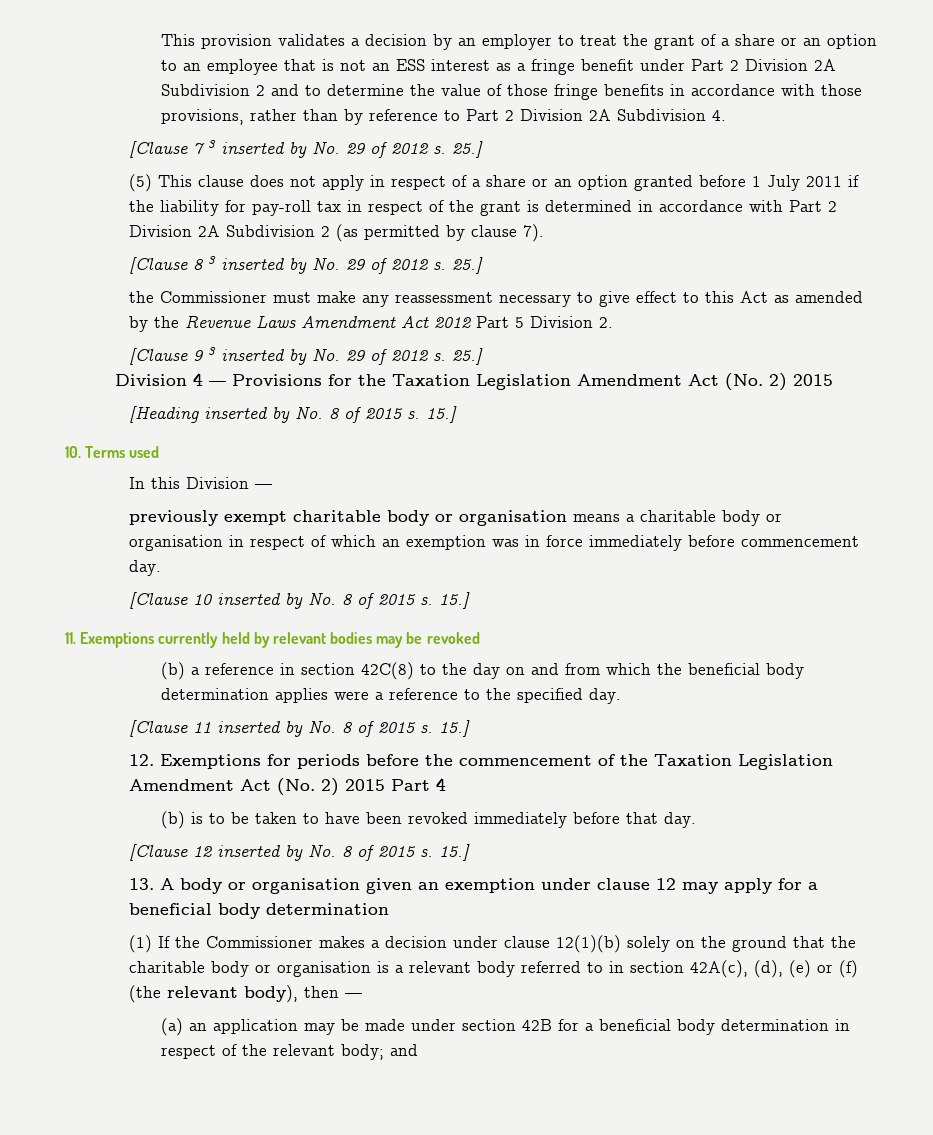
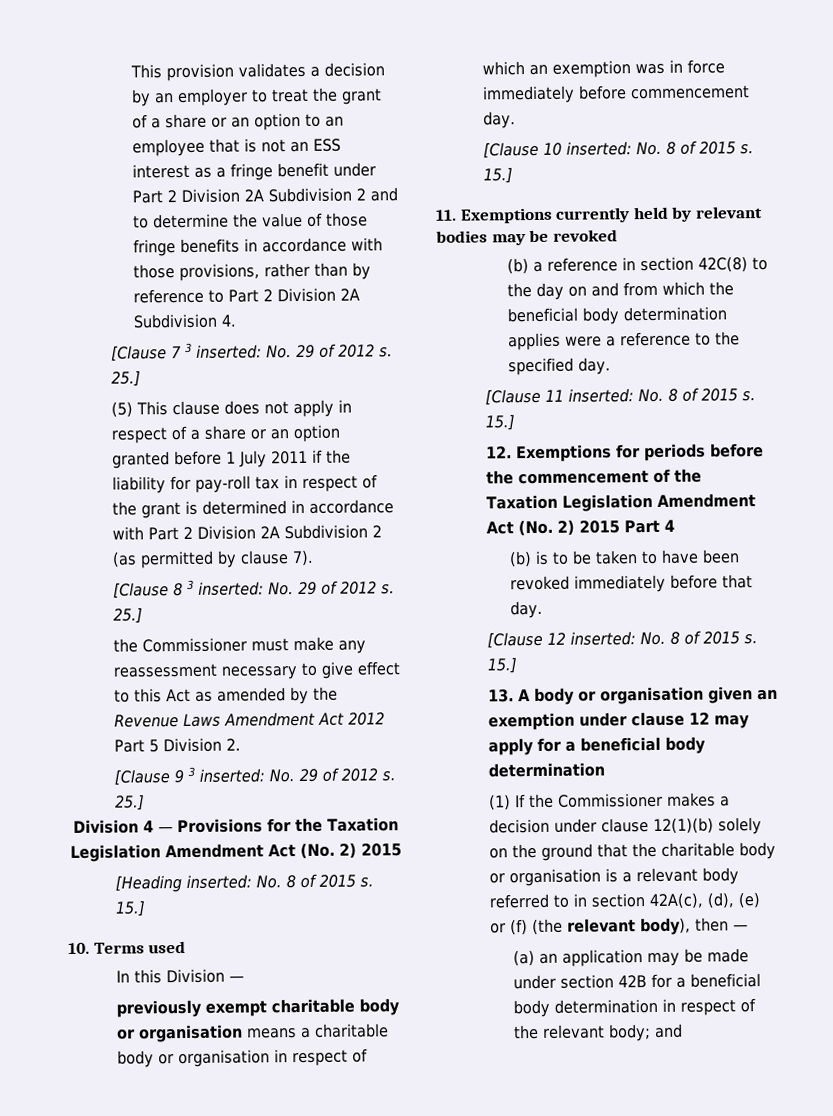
[221,142,308,158] inserted by -> [195,344,262,359] inserted:
[221,258,308,274] inserted by -> [197,581,264,596] inserted:
[221,349,308,365] inserted by -> [198,768,265,783] inserted:
[204,407,291,423] inserted by -> [185,874,252,889] inserted:
[217,593,304,609] inserted by -> [565,141,632,156] inserted:
[217,721,304,737] inserted by -> [567,388,634,403] inserted:
[217,845,304,861] inserted by -> [569,631,636,646] inserted:

